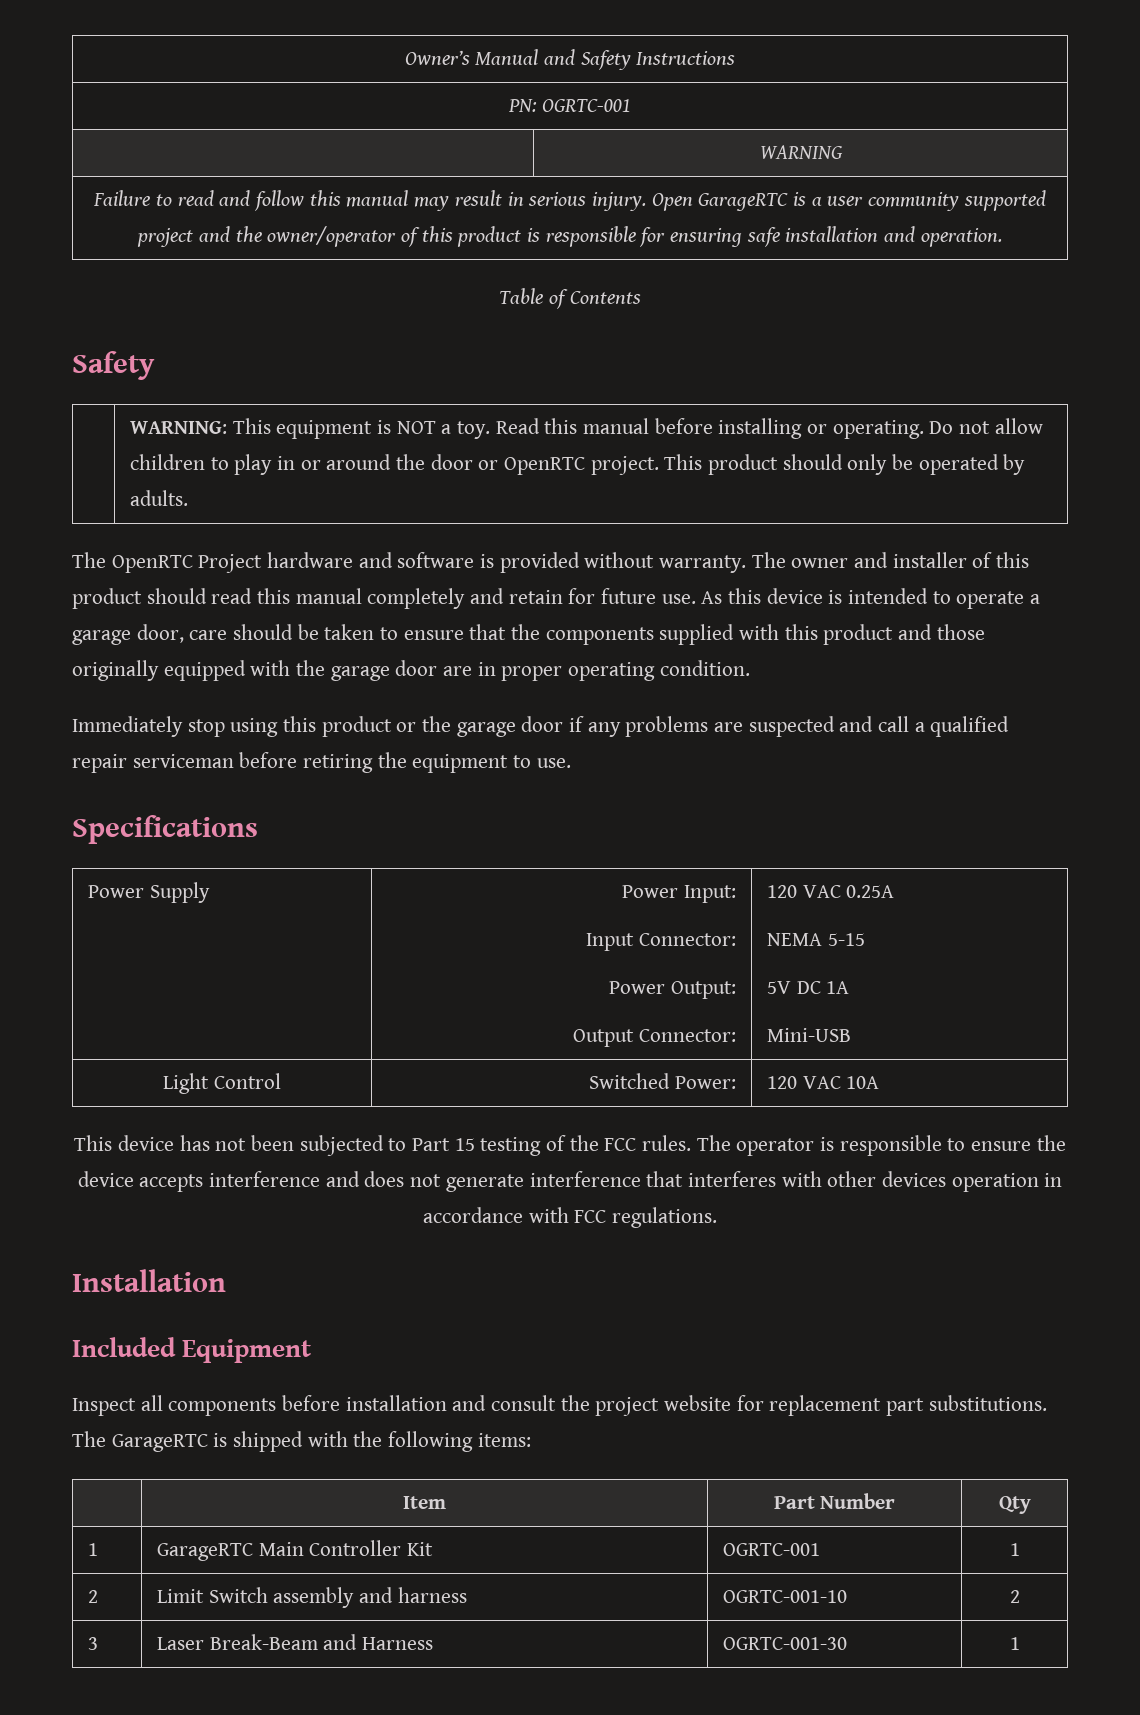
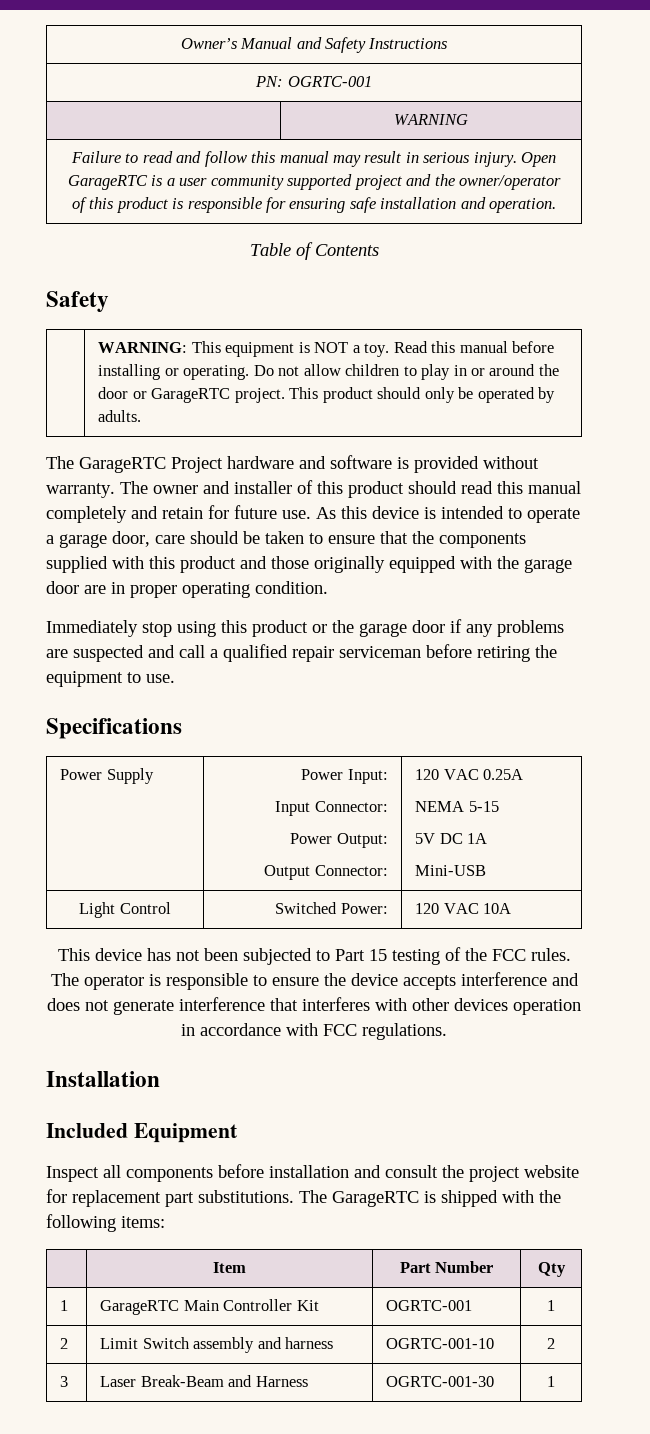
[504,457,586,475] OpenRTC -> [151,388,231,403] GarageRTC
[111,555,193,573] OpenRTC -> [79,457,166,473] GarageRTC

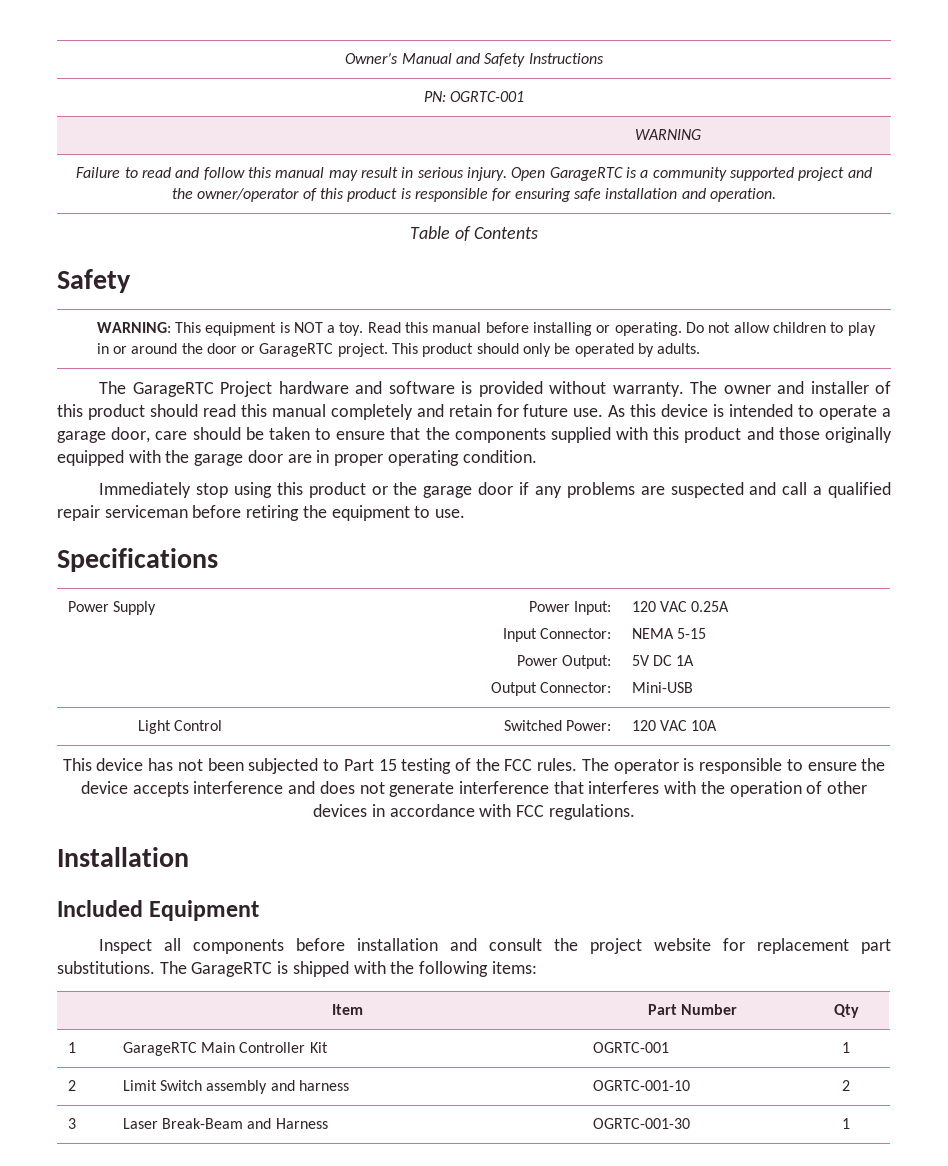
[179,178,208,186] user -> (649, 174) none
(407, 1004) none -> [700,781,823,797] the operation of
[513,999,581,1015] operation -> (368, 810) none

